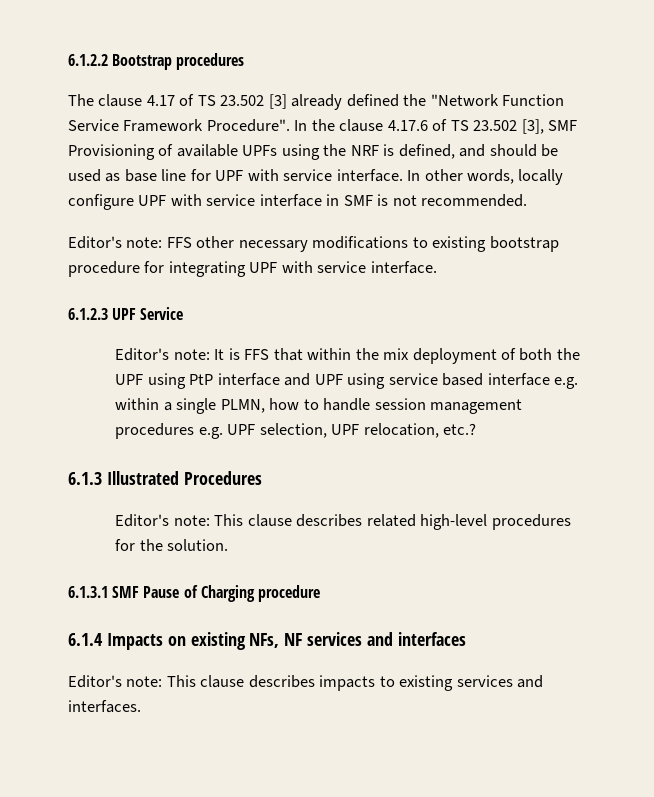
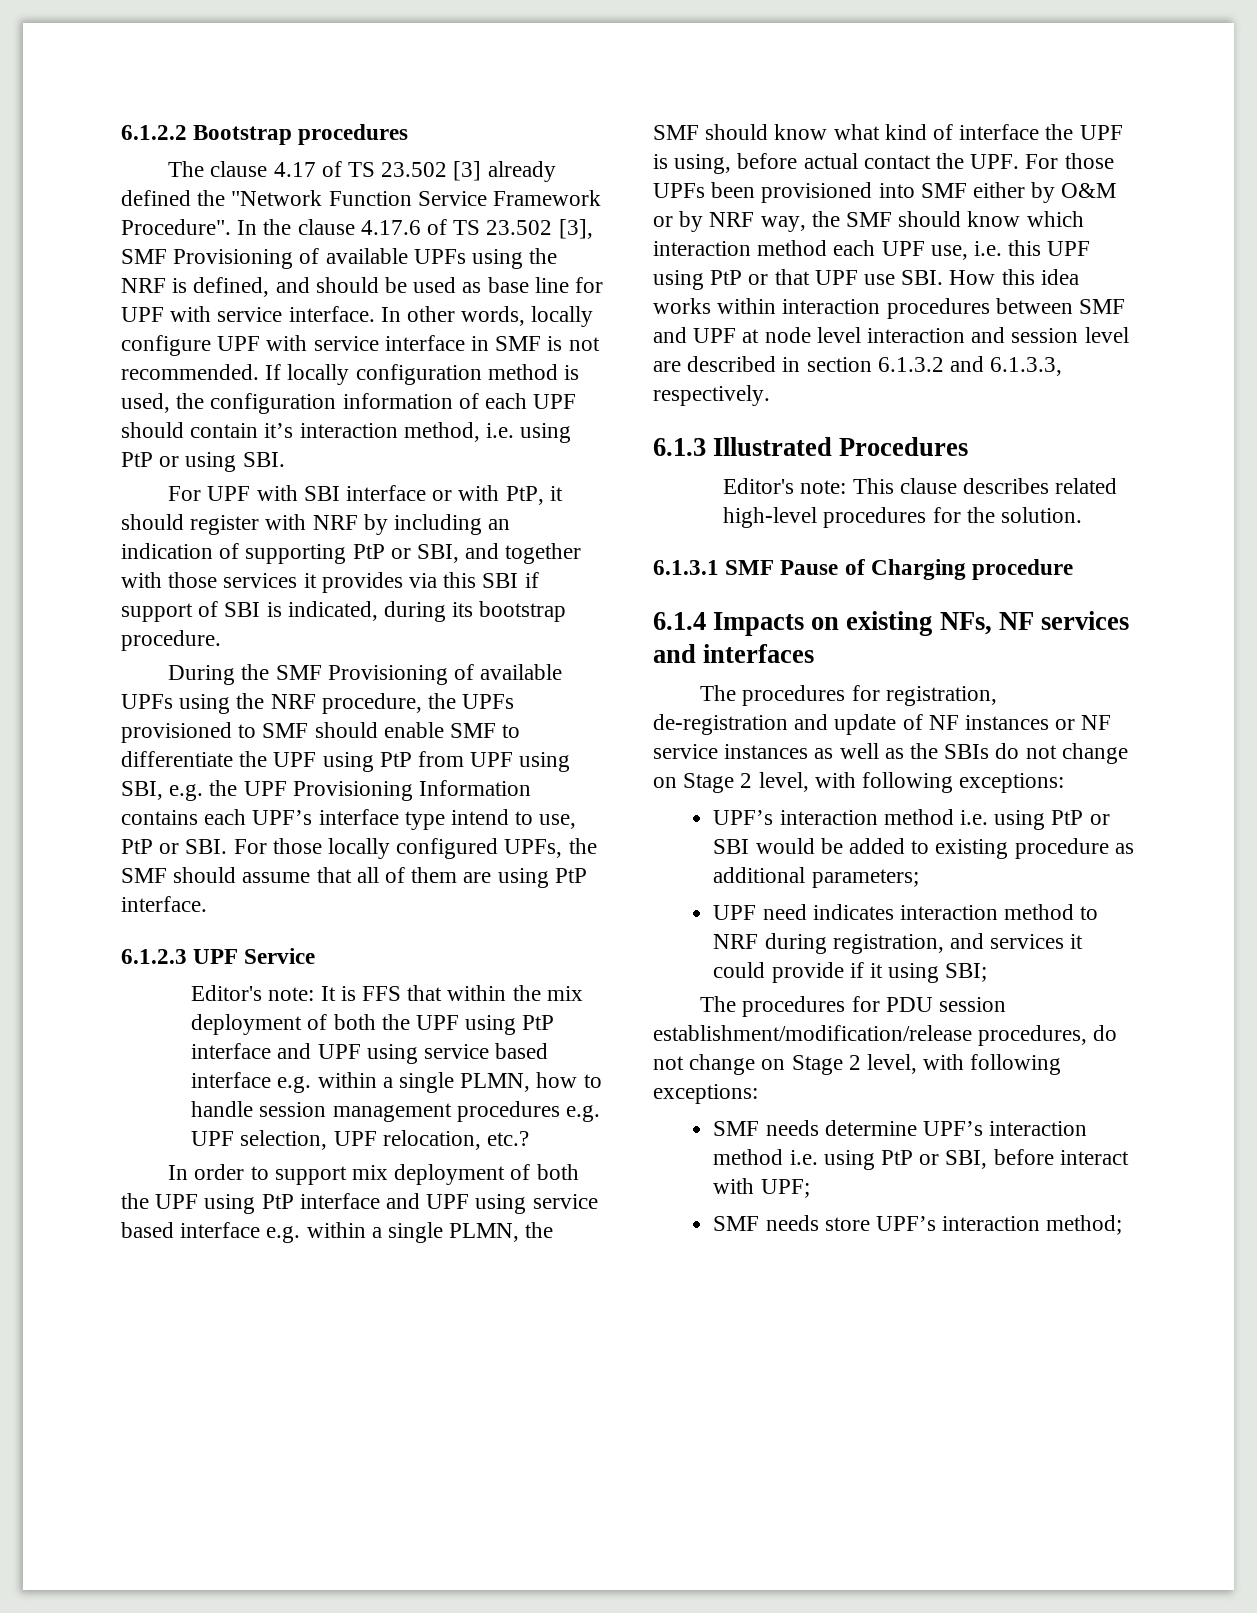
[68,236,559,252] [68,261,367,277] // Editor's note: FFS other necessary modifications to existing bootstrap procedure for integrating UPF with service -> [265,364,580,385] [121,393,577,414] [121,422,572,443] [121,452,285,472] [168,485,563,505] [121,514,511,535] [121,543,582,564] [121,572,539,593] [121,601,567,622] [121,630,221,651] [168,664,563,685] [121,693,515,714] [121,722,521,743] [121,751,571,772] [121,780,532,801] [121,809,577,830] [121,838,597,859] [121,867,587,888] If locally configuration method is used, the configuration information of each UPF should contain it’s interaction method, i.e. using PtP or using SBI. // For UPF with SBI interface or with PtP, it should register with NRF by including an indication of supporting PtP or SBI, and together with those services it provides via this SBI if support of SBI is indicated, during its bootstrap procedure. // During the SMF Provisioning of available UPFs using the NRF procedure, the UPFs provisioned to SMF should enable SMF to differentiate the UPF using PtP from UPF using SBI, e.g. the UPF Provisioning Information contains each UPF’s interface type intend to use, PtP or SBI. For those locally configured UPFs, the SMF should assume that all of them are using PtP
(477, 429) none -> [168,1164,579,1185] [121,1193,598,1214] [121,1222,554,1243] [653,124,1123,140] [653,153,1114,174] [653,182,1117,203] [653,211,1084,232] [653,240,1091,260] [653,269,1079,290] [653,298,1126,319] [653,327,1129,343] [653,356,1063,376] [653,385,770,406] // In order to support mix deployment of both the UPF using PtP interface and UPF using service based interface e.g. within a single PLMN, the SMF should know what kind of interface the UPF is using, before actual contact the UPF. For those UPFs been provisioned into SMF either by O&M or by NRF way, the SMF should know which interaction method each UPF use, i.e. this UPF using PtP or that UPF use SBI. How this idea works within interaction procedures between SMF and UPF at node level interaction and session level are described in section 6.1.3.2 and 6.1.3.3, respectively.
[68,675,544,691] [68,700,141,713] Editor's note: This clause describes impacts to existing services and interfaces. -> [700,685,997,706] [653,714,1112,735] [653,743,1128,764] [653,772,1065,793] [713,809,1110,830] [713,838,1134,859] [713,867,919,888] [713,904,1099,920] [713,933,1084,954] [713,962,988,983] [700,996,1007,1017] [653,1025,1118,1046] [653,1054,1062,1075] [653,1084,758,1104] [713,1120,1088,1136] [713,1149,1129,1170] [713,1178,810,1198] [713,1215,1123,1235] The procedures for registration, de-registration and update of NF instances or NF service instances as well as the SBIs do not change on Stage 2 level, with following exceptions: // UPF’s interaction method i.e. using PtP or SBI would be added to existing procedure as additional parameters; // UPF need indicates interaction method to NRF during registration, and services it could provide if it using SBI; // The procedures for PDU session establishment/modification/release procedures, do not change on Stage 2 level, with following exceptions: // SMF needs determine UPF’s interaction method i.e. using PtP or SBI, before interact with UPF; // SMF needs store UPF’s interaction method;

